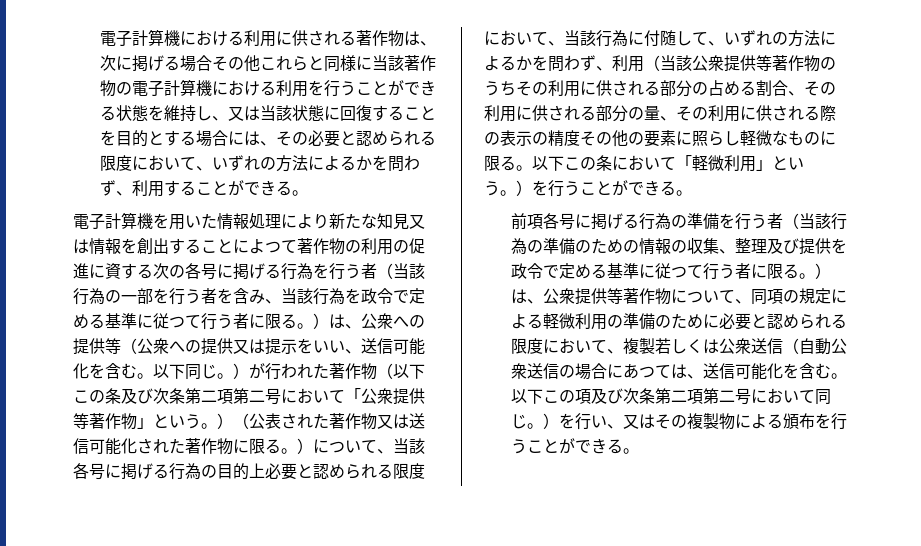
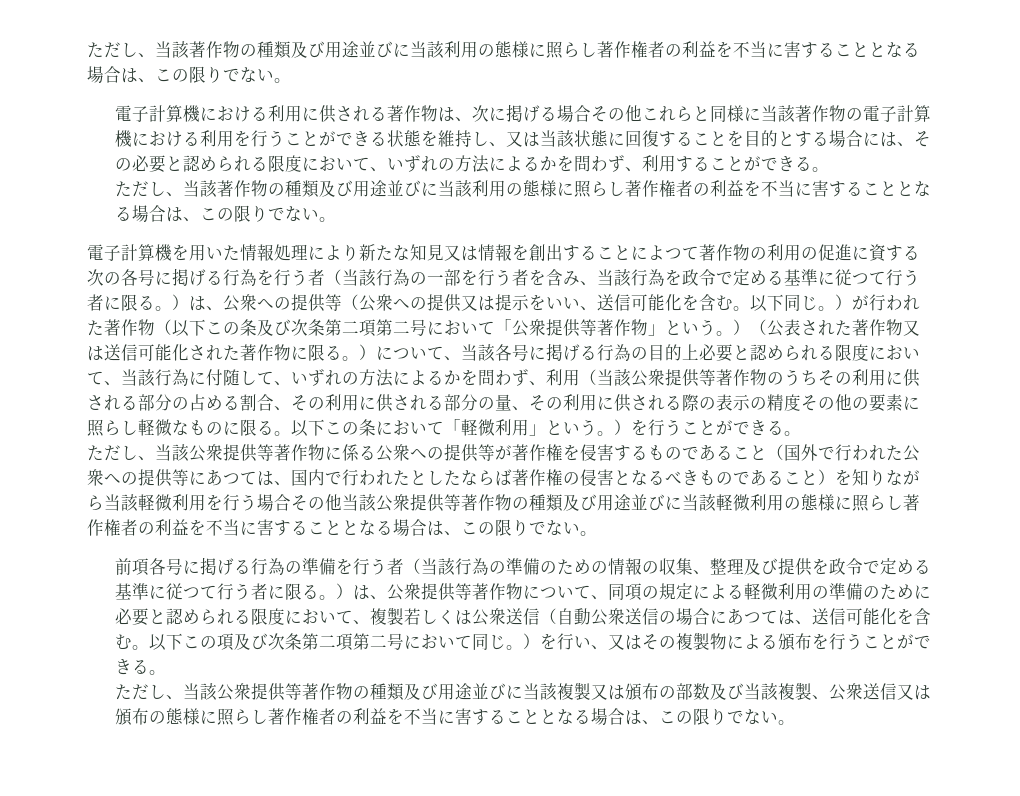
(99, 38) none -> [87,41,920,59] [87,66,291,83] ただし、当該著作物の種類及び用途並びに当該利用の態様に照らし著作権者の利益を不当に害することとなる場合は、この限りでない。 //
(308, 193) none -> [114,180,931,198] [114,205,336,222] // ただし、当該著作物の種類及び用途並びに当該利用の態様に照らし著作権者の利益を不当に害することとなる場合は、この限りでない。
(692, 193) none -> [87,444,920,462] [87,469,920,487] [87,494,920,512] [87,519,597,536] // ただし、当該公衆提供等著作物に係る公衆への提供等が著作権を侵害するものであること（国外で行われた公衆への提供等にあつては、国内で行われたとしたならば著作権の侵害となるべきものであること）を知りながら当該軽微利用を行う場合その他当該公衆提供等著作物の種類及び用途並びに当該軽微利用の態様に照らし著作権者の利益を不当に害することとなる場合は、この限りでない。
(639, 451) none -> [114,682,931,701] [114,708,795,726] // ただし、当該公衆提供等著作物の種類及び用途並びに当該複製又は頒布の部数及び当該複製、公衆送信又は頒布の態様に照らし著作権者の利益を不当に害することとなる場合は、この限りでない。

